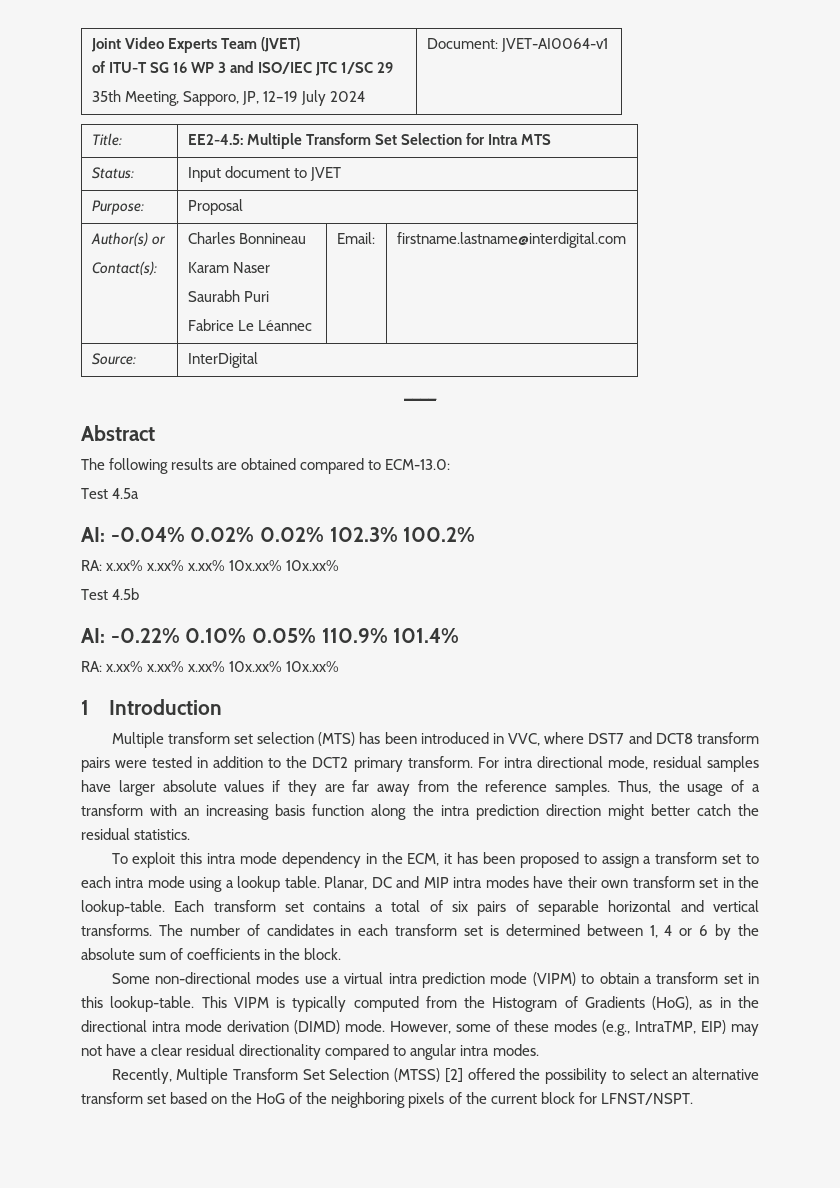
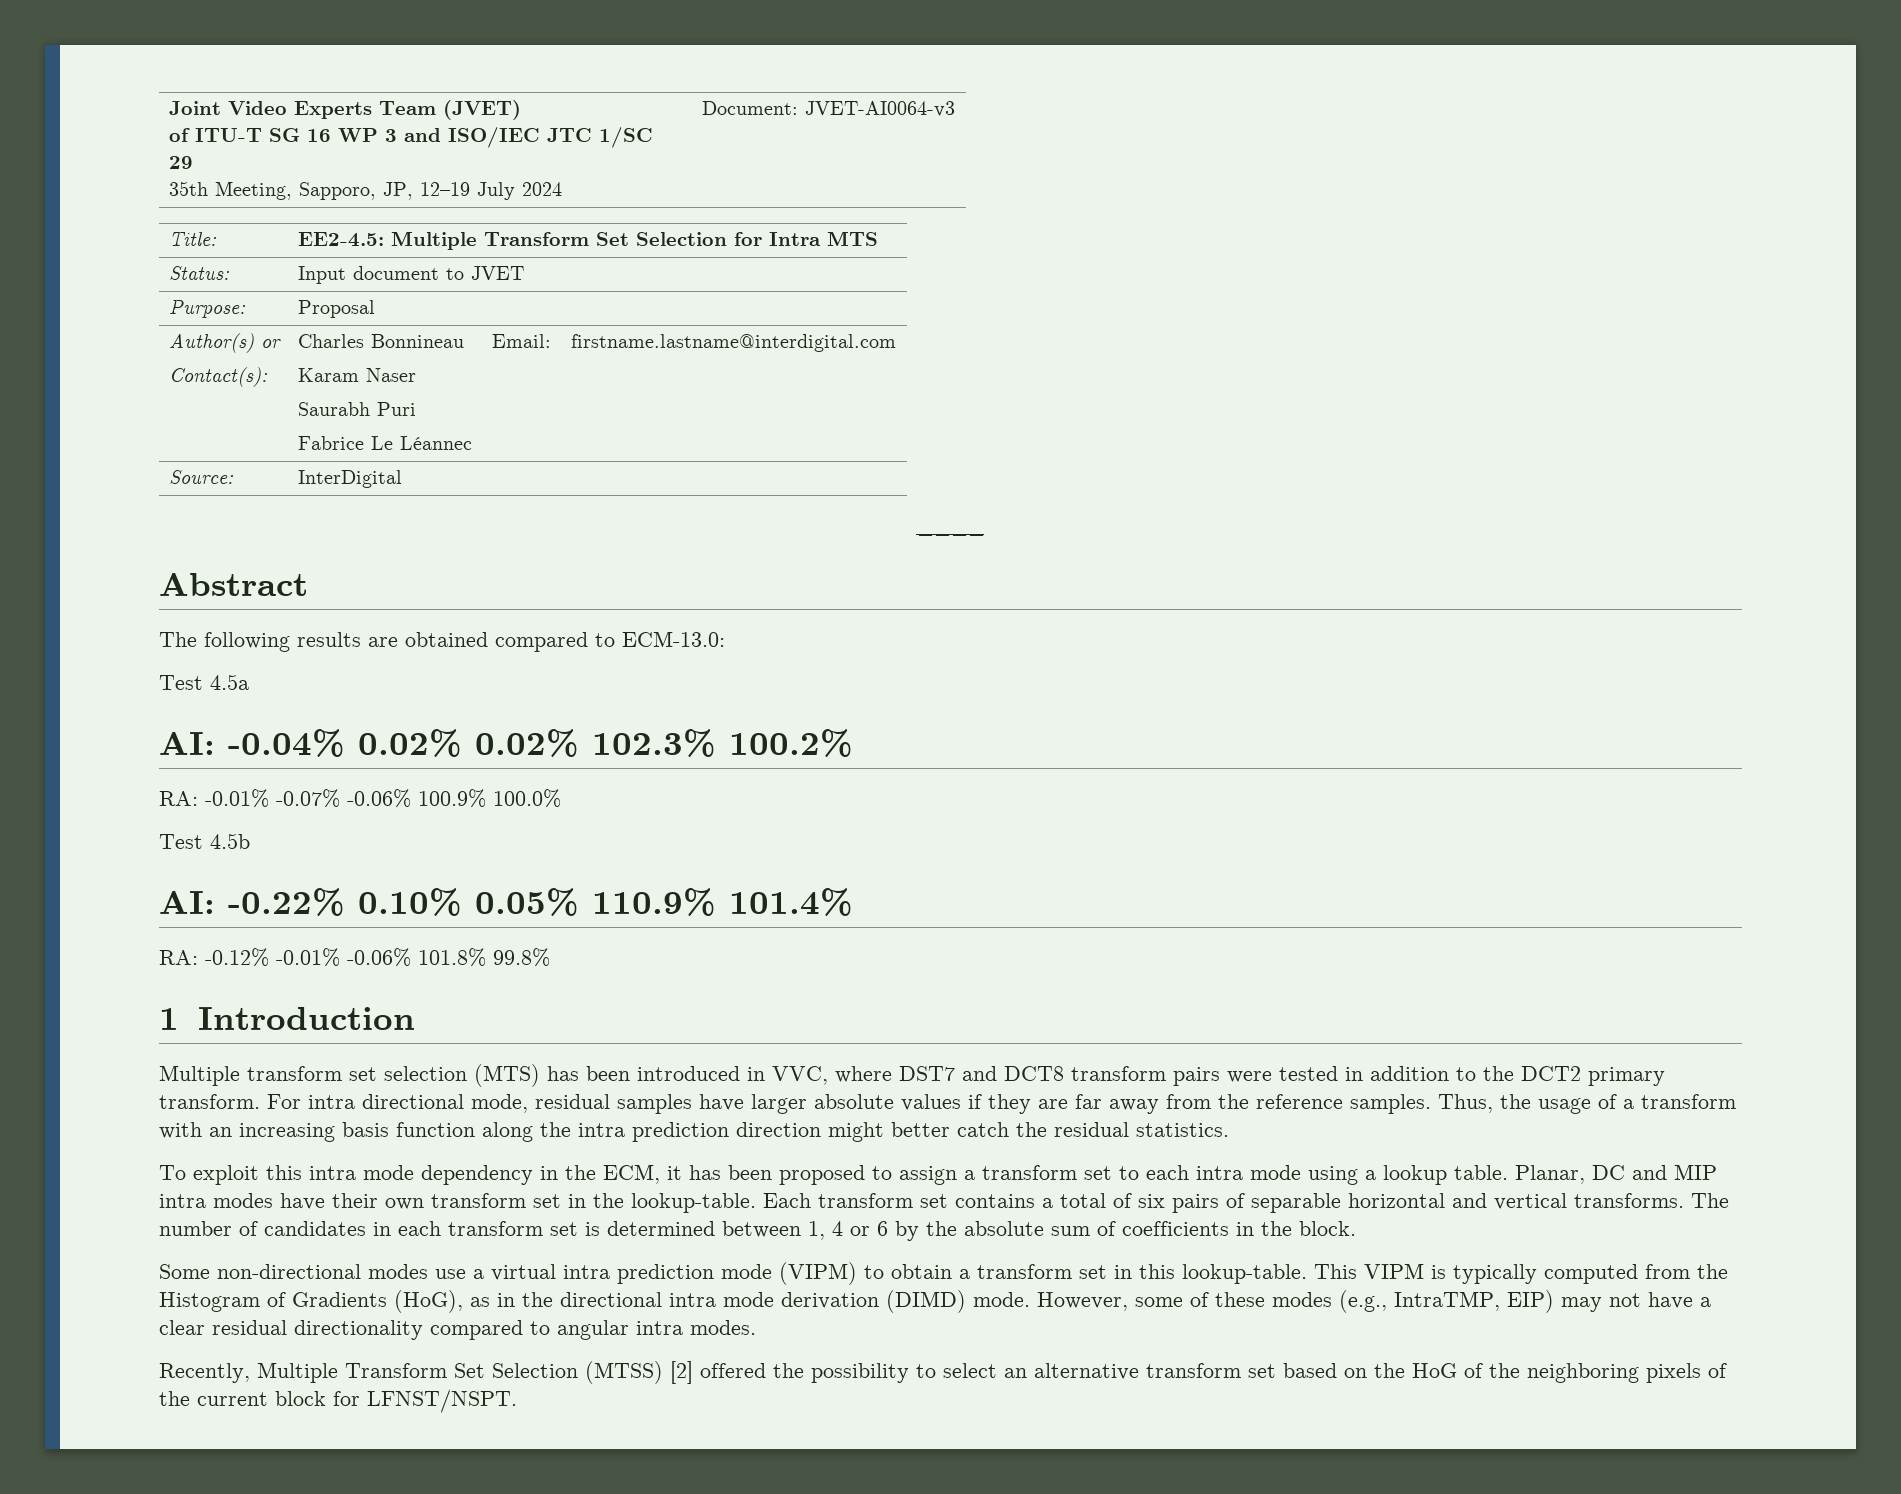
[500,38,608,52] JVET-AI0064-v1 -> [804,101,955,117] JVET-AI0064-v3
[106,560,340,571] x.xx% x.xx% x.xx% 10x.xx% 10x.xx% -> [205,789,561,808] -0.01% -0.07% -0.06% 100.9% 100.0%
[106,661,340,672] x.xx% x.xx% x.xx% 10x.xx% 10x.xx% -> [205,948,550,967] -0.12% -0.01% -0.06% 101.8% 99.8%

